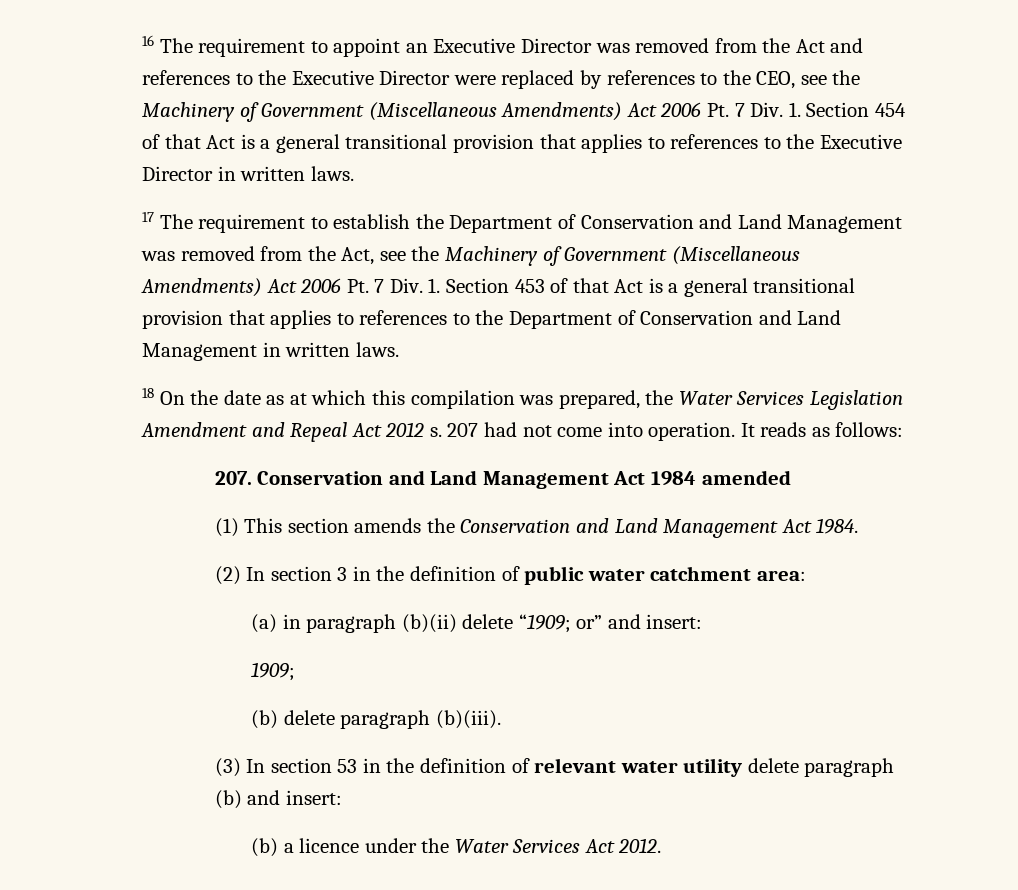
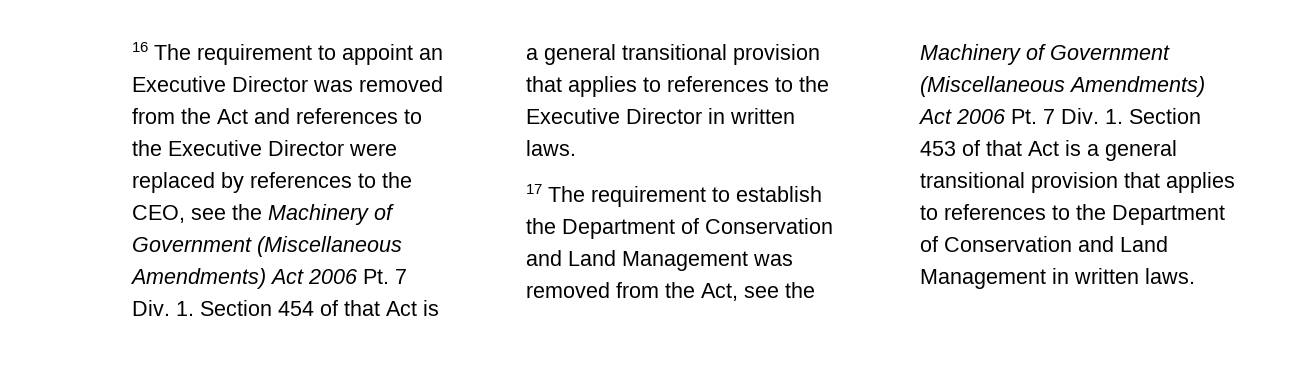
[142,388,903,410] [141,422,904,442] [214,470,791,489] [214,518,859,538] [214,566,806,585] [251,614,703,633] [251,662,296,681] [251,710,501,729] [214,758,895,777] [214,790,342,809] [251,838,662,857] // 18 On the date as at which this compilation was prepared, the Water Services Legislation Amendment and Repeal Act 2012 s. 207 had not come into operation. It reads as follows: // 207. Conservation and Land Management Act 1984 amended // (1) This section amends the Conservation and Land Management Act 1984. // (2) In section 3 in the definition of public water catchment area: // (a) in paragraph (b)(ii) delete “1909; or” and insert: // 1909; // (b) delete paragraph (b)(iii). // (3) In section 53 in the definition of relevant water utility delete paragraph (b) and insert: // (b) a licence under the Water Services Act 2012. -> (1195, 276) none

